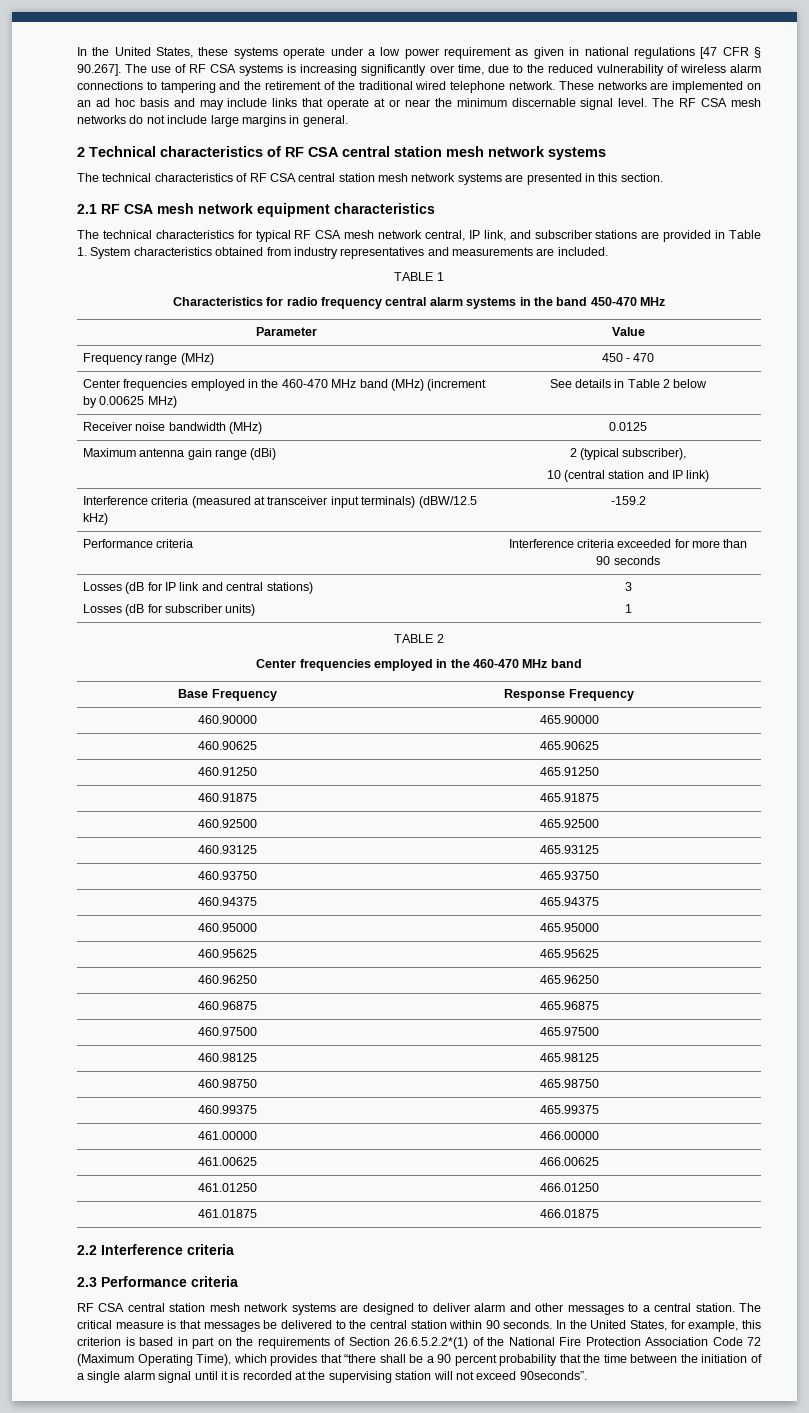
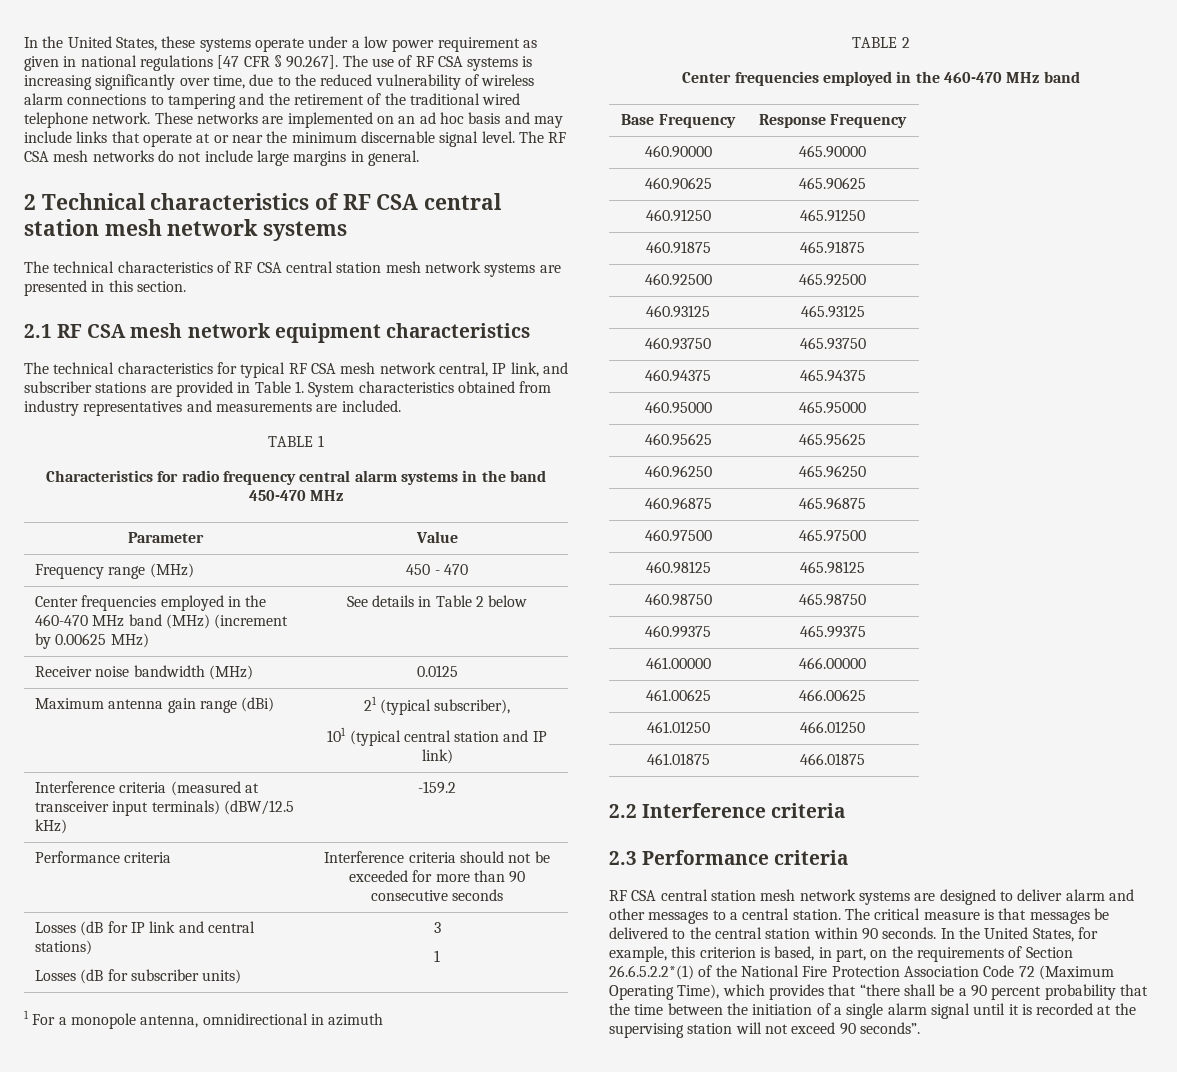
[569,448,577,457] 2 -> [363,696,377,711] 21
[546,470,605,482] 10 (central -> [327,727,451,746] 101 (typical central
(614, 543) none -> [460,851,550,863] should not be
(611, 560) none -> [370,890,448,901] consecutive
(632, 608) none -> [24,1010,384,1029] // 1 For a monopole antenna, omnidirectional in azimuth
[139,1337,214,1349] based in part -> [774,946,866,962] based, in part,
[519,1371,587,1380] 90seconds”. -> [839,1022,920,1035] 90 seconds”.

